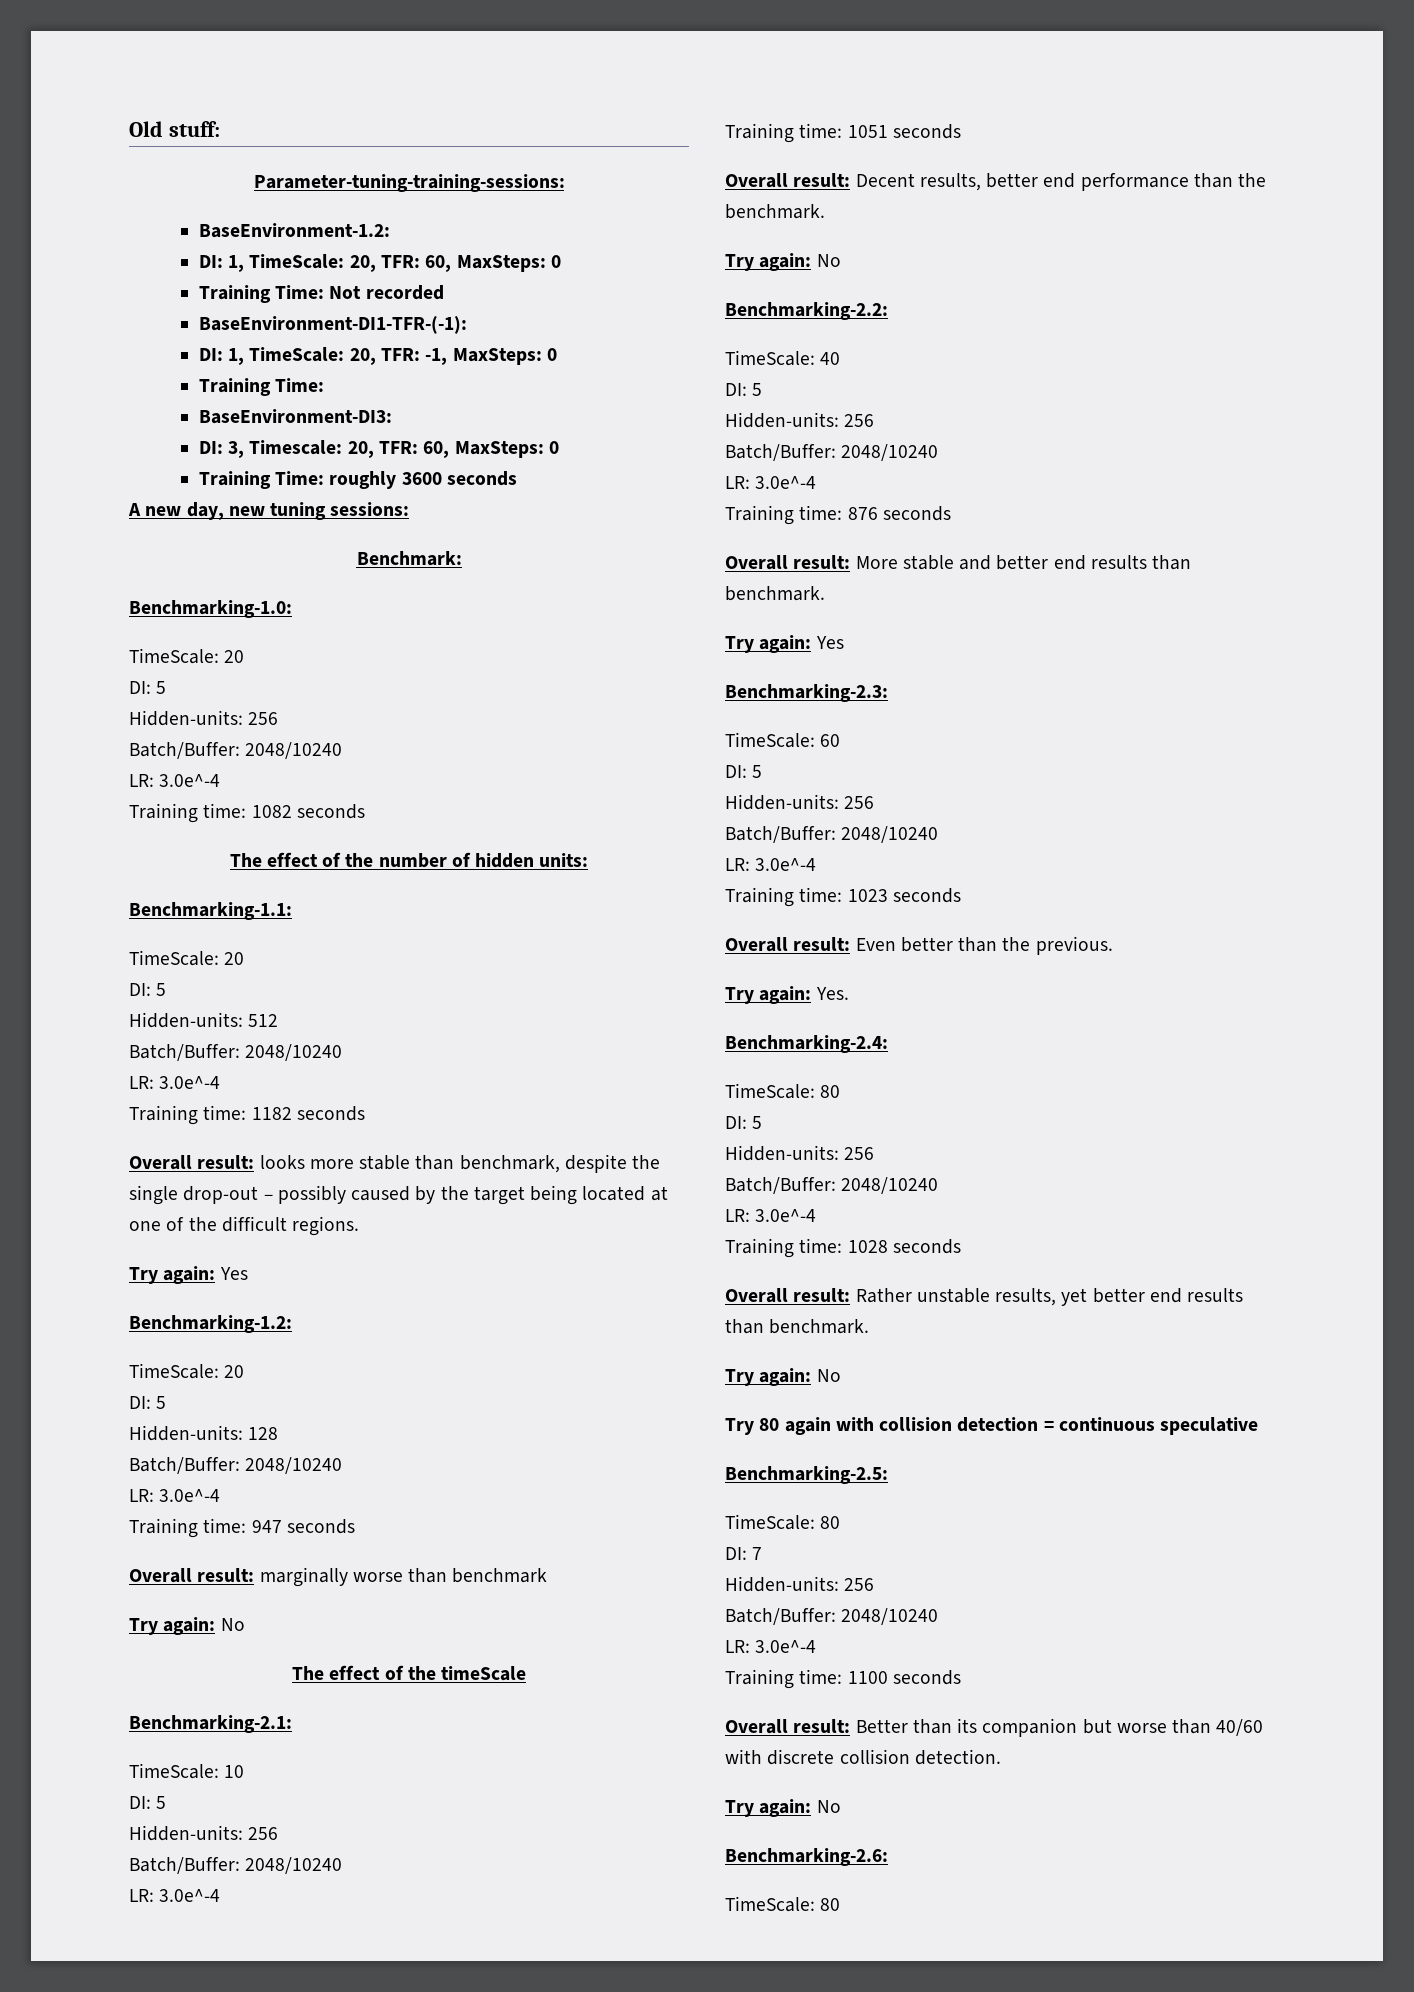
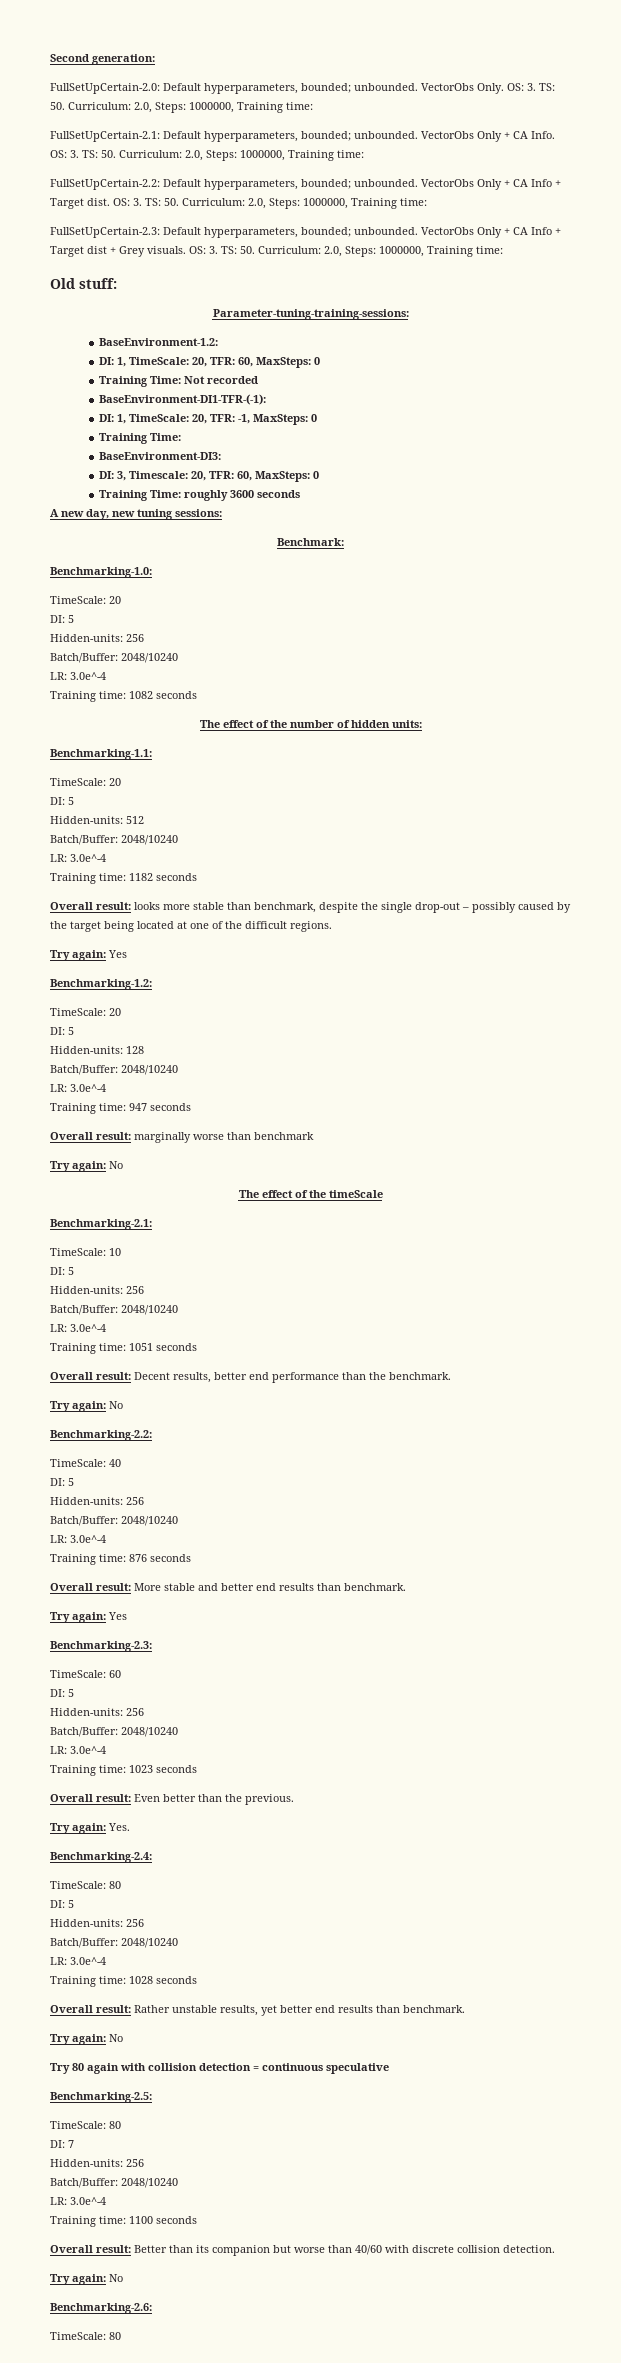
(129, 129) none -> [50,54,155,65] [50,83,555,94] [50,102,313,113] [50,131,555,142] [50,150,364,161] [50,179,561,190] [50,198,427,209] [50,227,561,238] [50,246,503,257] Second generation: // FullSetUpCertain-2.0: Default hyperparameters, bounded; unbounded. VectorObs Only. OS: 3. TS: 50. Curriculum: 2.0, Steps: 1000000, Training time: // FullSetUpCertain-2.1: Default hyperparameters, bounded; unbounded. VectorObs Only + CA Info. OS: 3. TS: 50. Curriculum: 2.0, Steps: 1000000, Training time: // FullSetUpCertain-2.2: Default hyperparameters, bounded; unbounded. VectorObs Only + CA Info + Target dist. OS: 3. TS: 50. Curriculum: 2.0, Steps: 1000000, Training time: // FullSetUpCertain-2.3: Default hyperparameters, bounded; unbounded. VectorObs Only + CA Info + Target dist + Grey visuals. OS: 3. TS: 50. Curriculum: 2.0, Steps: 1000000, Training time: //

